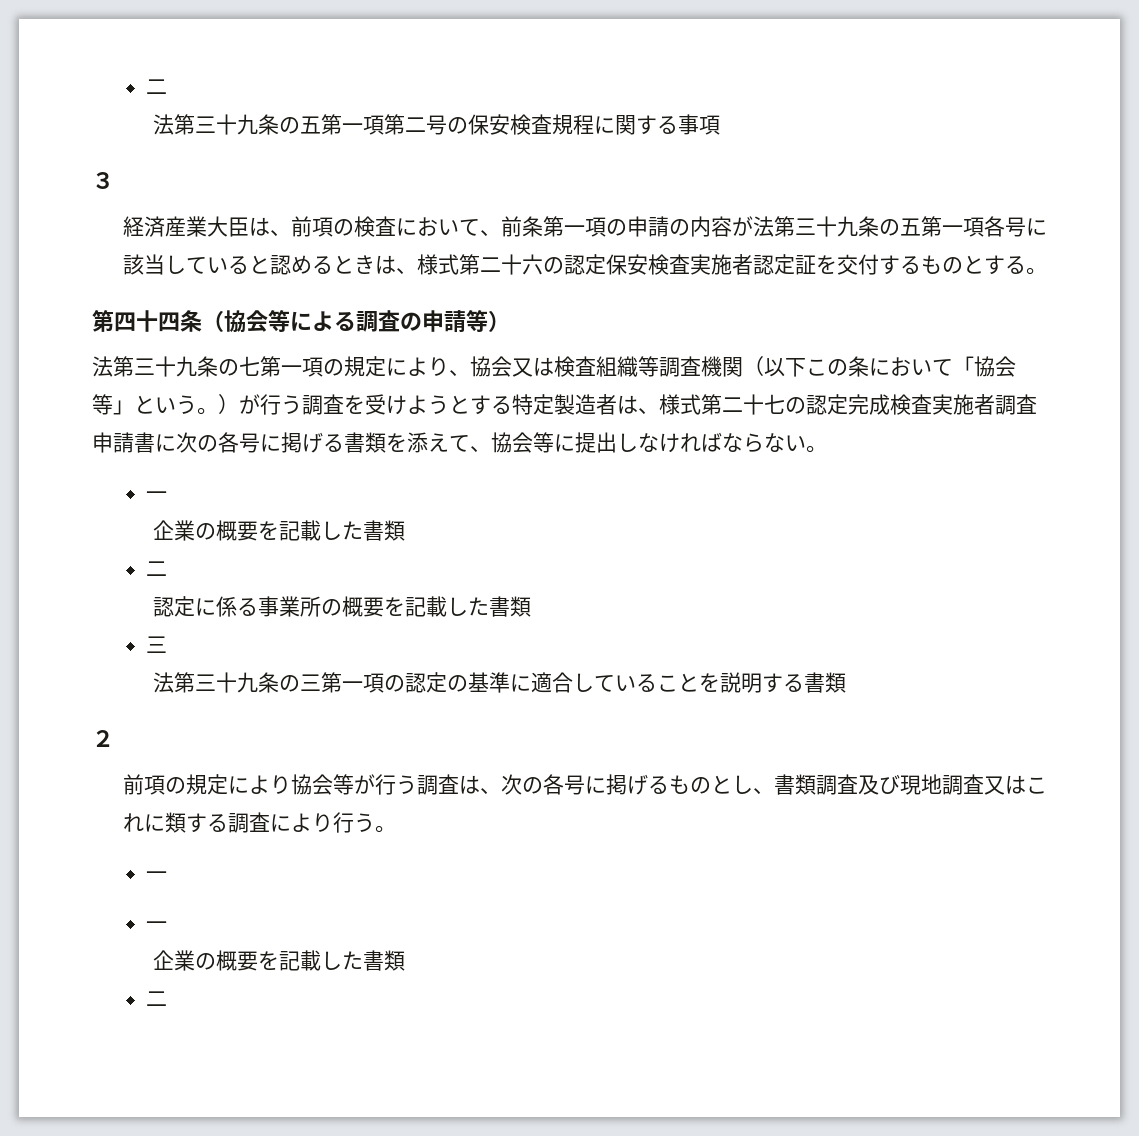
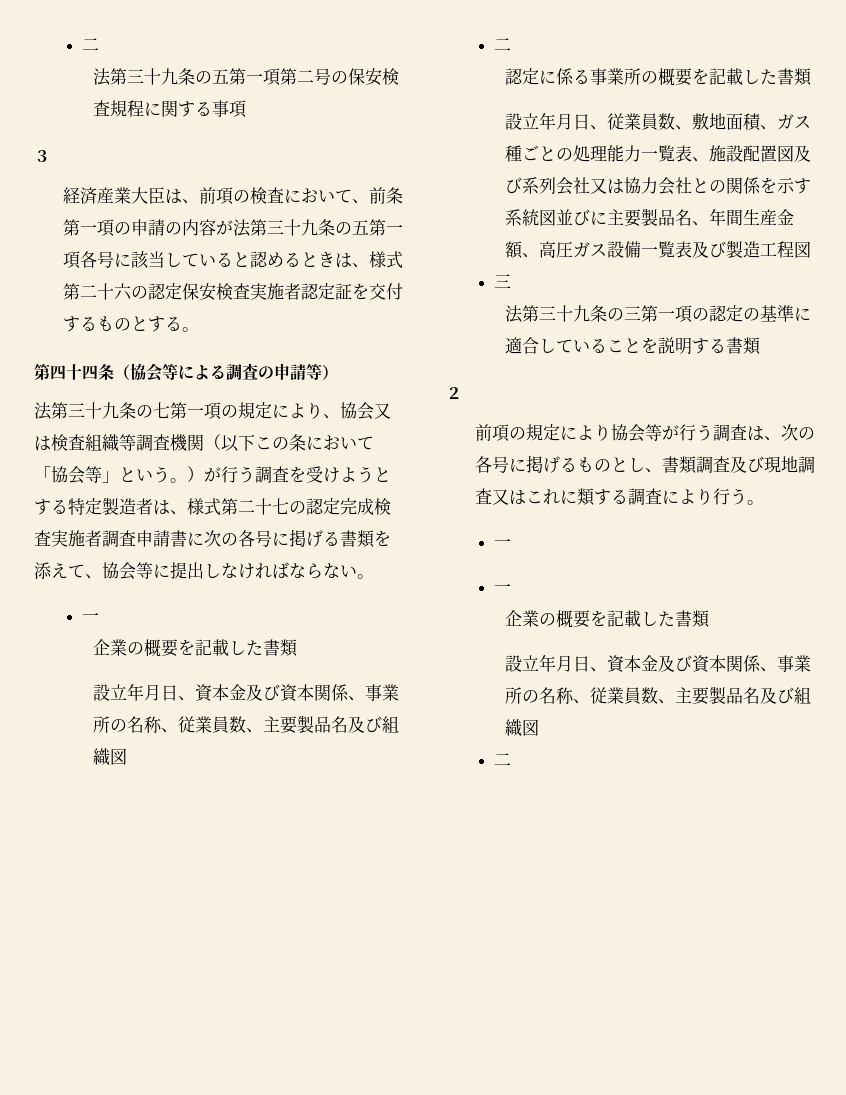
(406, 530) none -> [92,683,399,702] [92,715,399,734] [92,748,127,765] // 設立年月日、資本金及び資本関係、事業所の名称、従業員数、主要製品名及び組織図
(532, 606) none -> [504,112,811,131] [504,145,811,162] [504,177,811,195] [504,208,794,227] [504,240,811,259] // 設立年月日、従業員数、敷地面積、ガス種ごとの処理能力一覧表、施設配置図及び系列会社又は協力会社との関係を示す系統図並びに主要製品名、年間生産金額、高圧ガス設備一覧表及び製造工程図
(406, 960) none -> [504,654,811,673] [504,686,811,705] [504,719,539,736] // 設立年月日、資本金及び資本関係、事業所の名称、従業員数、主要製品名及び組織図

